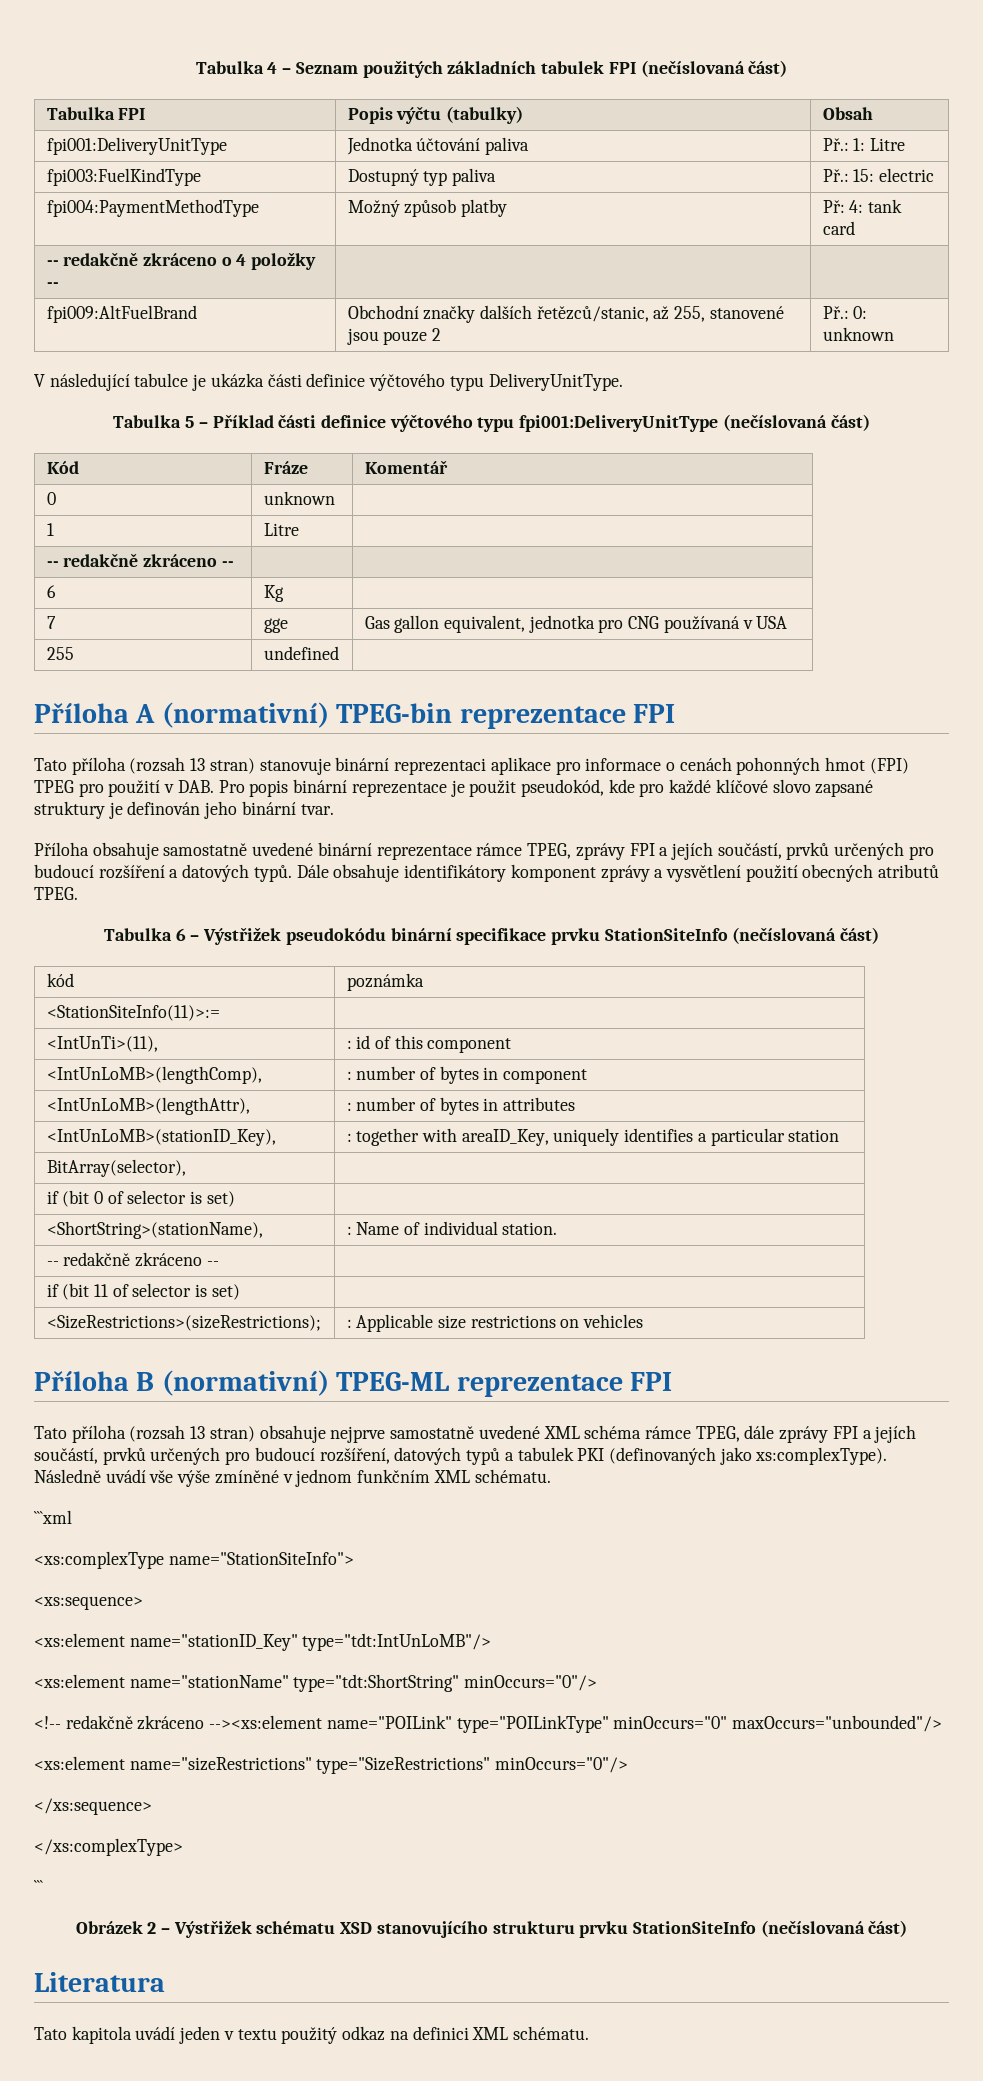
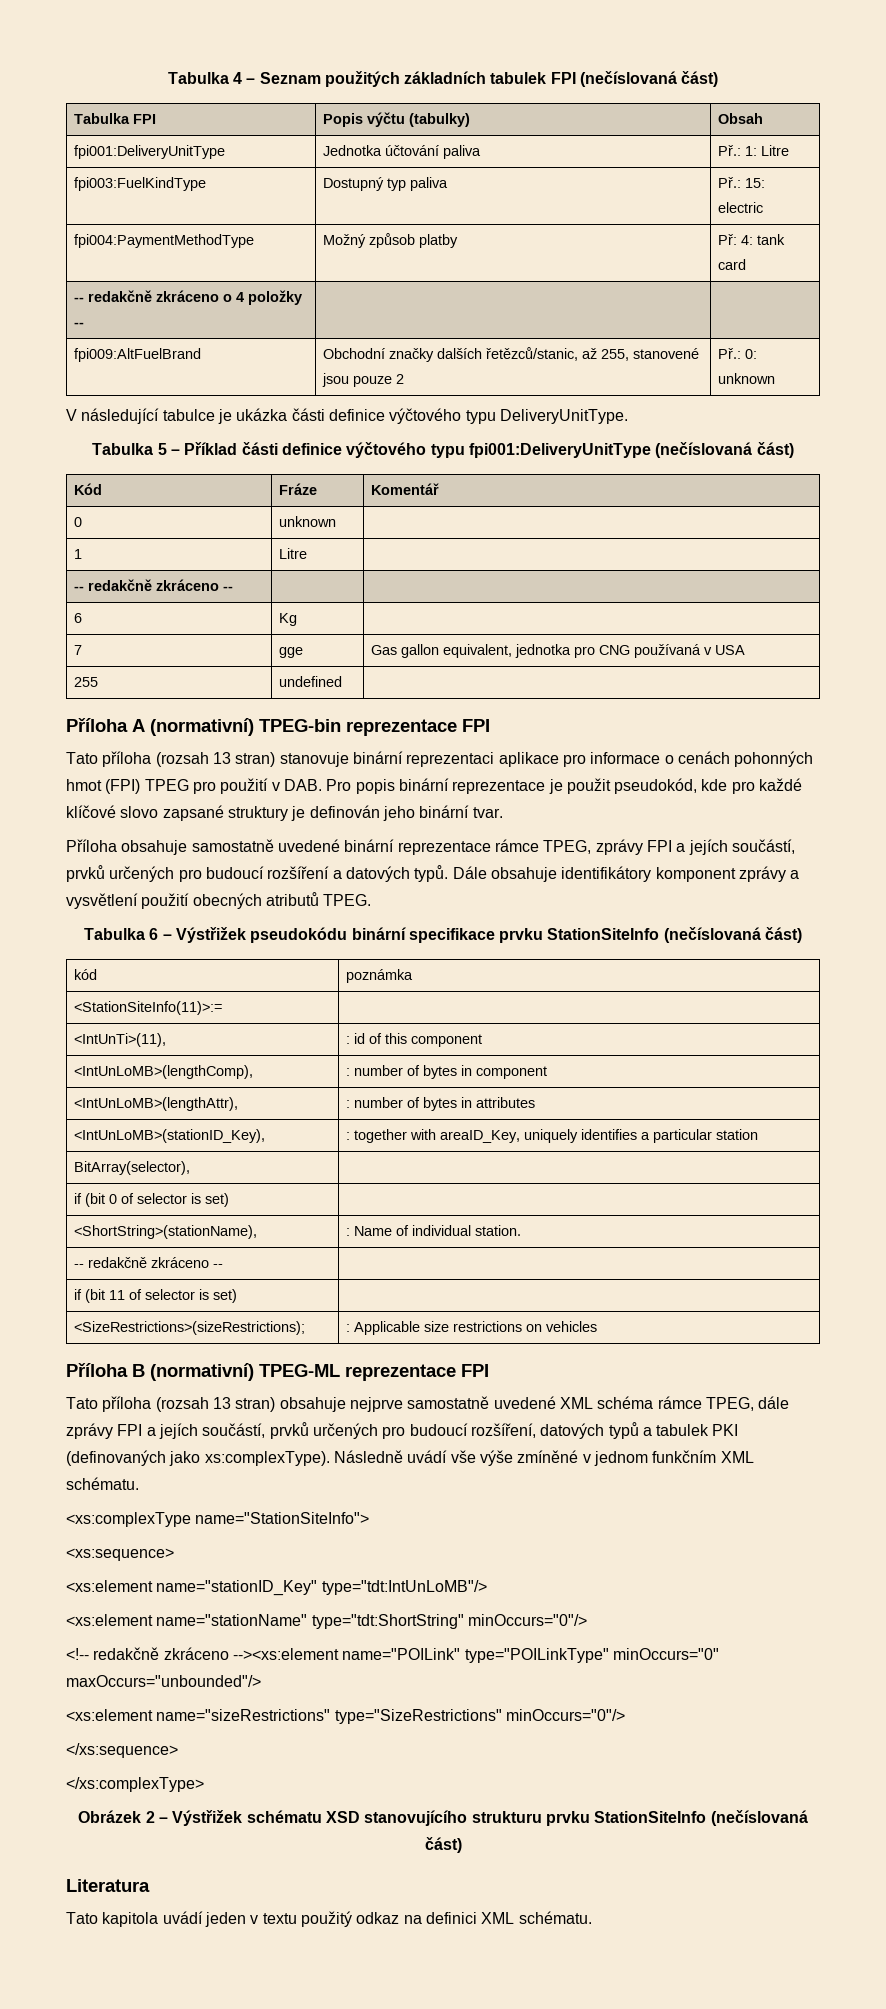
[34,1510,72,1524] // ```xml -> (139, 1483) none
[34,1880,43,1893] // ``` -> (204, 1784) none

